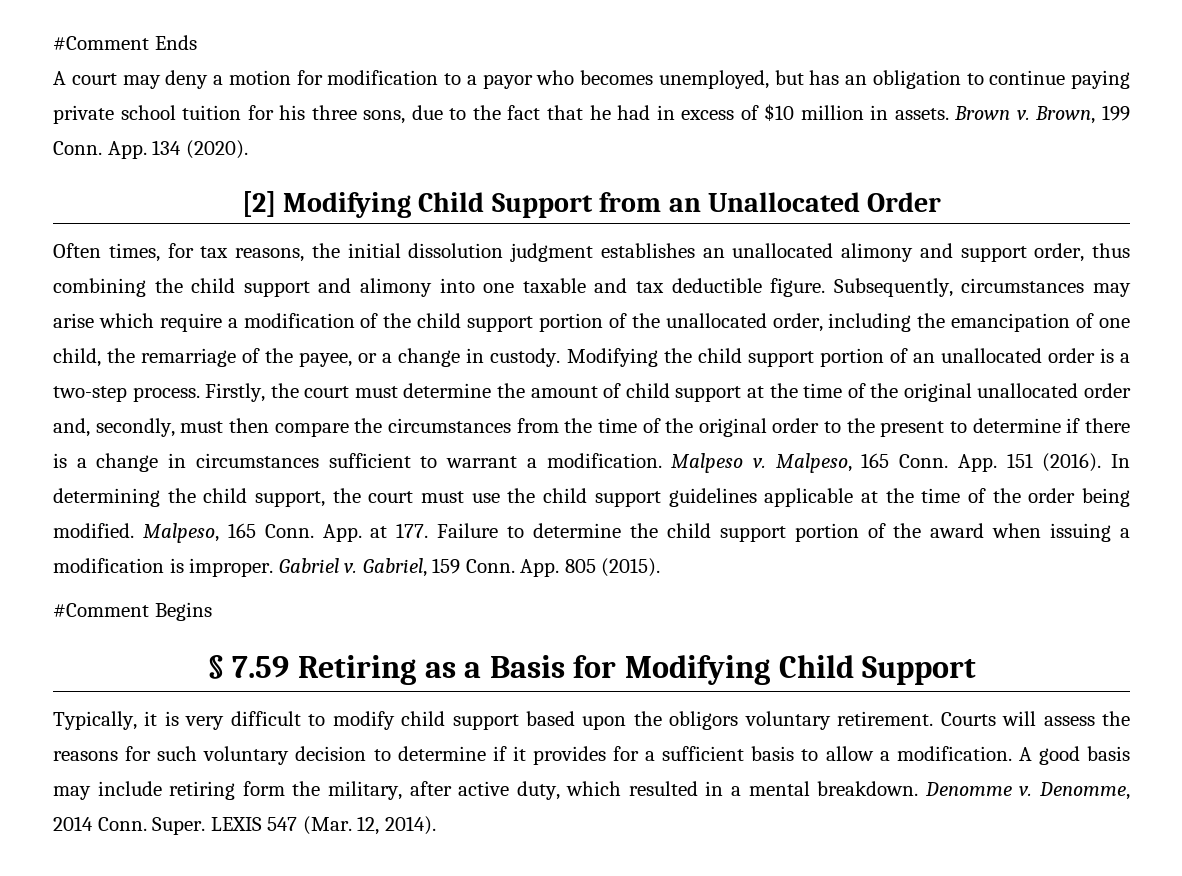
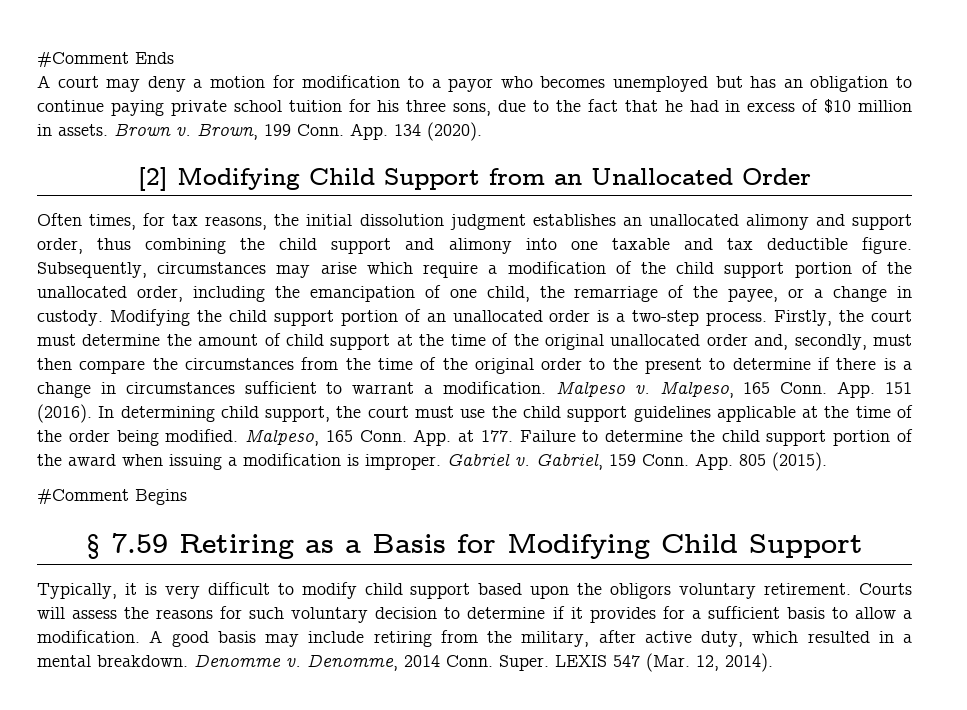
[658,70,769,89] unemployed, -> [612,76,708,92] unemployed
[167,488,196,503] the -> (215, 414) none
[242,781,285,796] form -> [440,630,478,643] from

